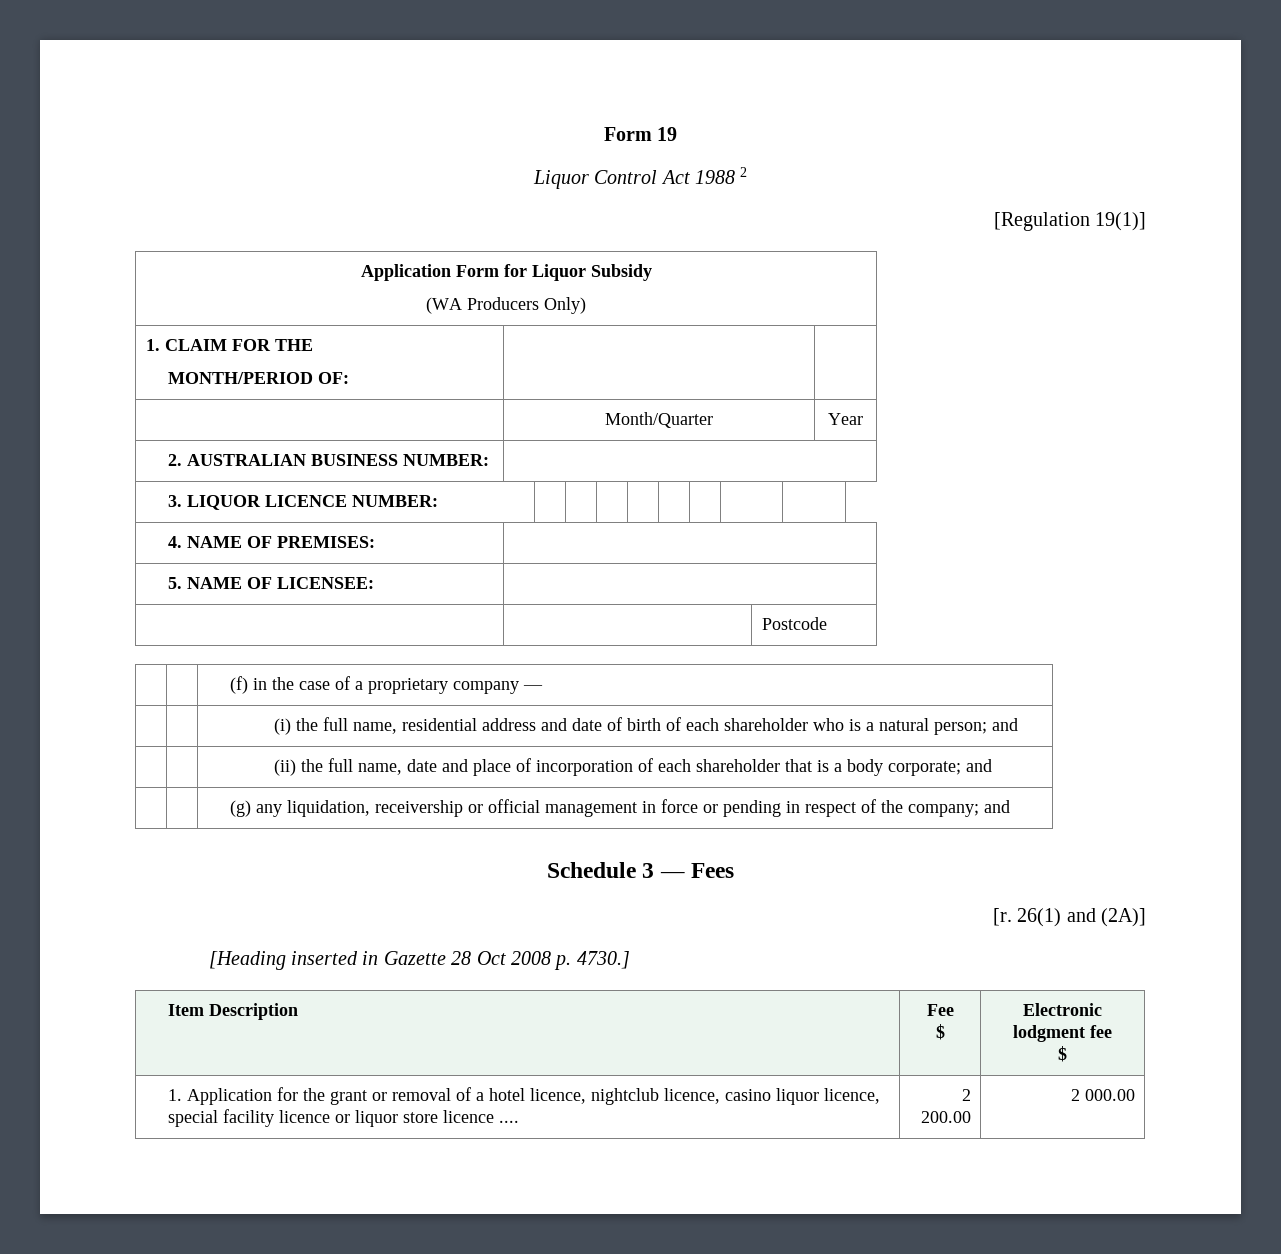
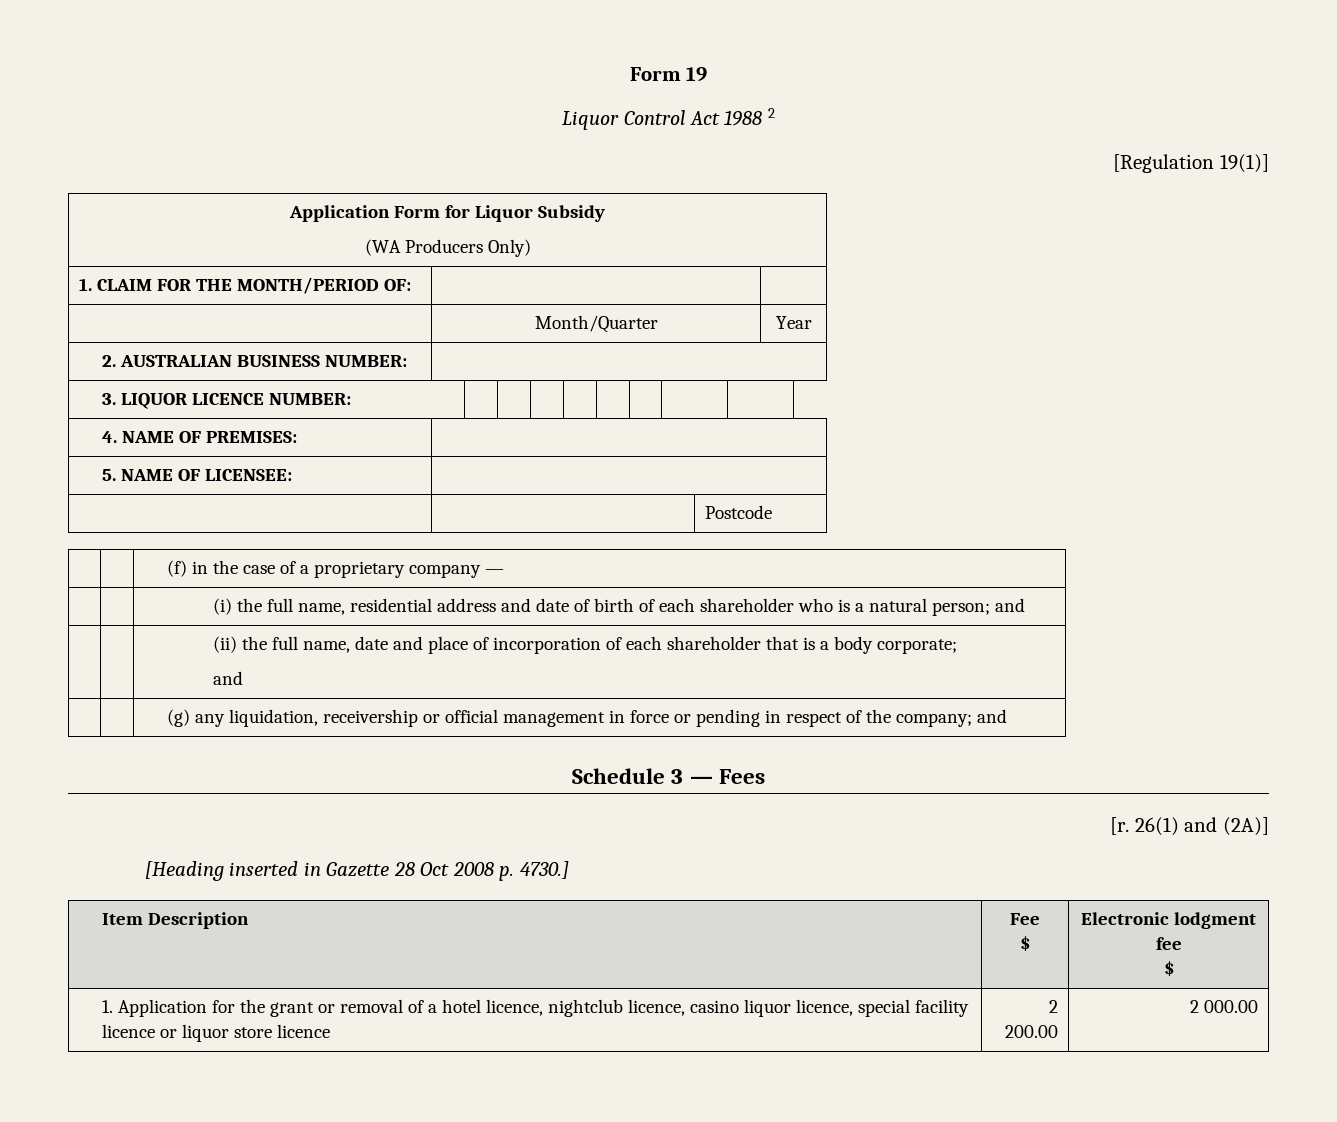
(313, 345) // -> (233, 285) none
(961, 768) none -> (958, 646) //
[498,1120,519,1123] .... -> (331, 1031) none

